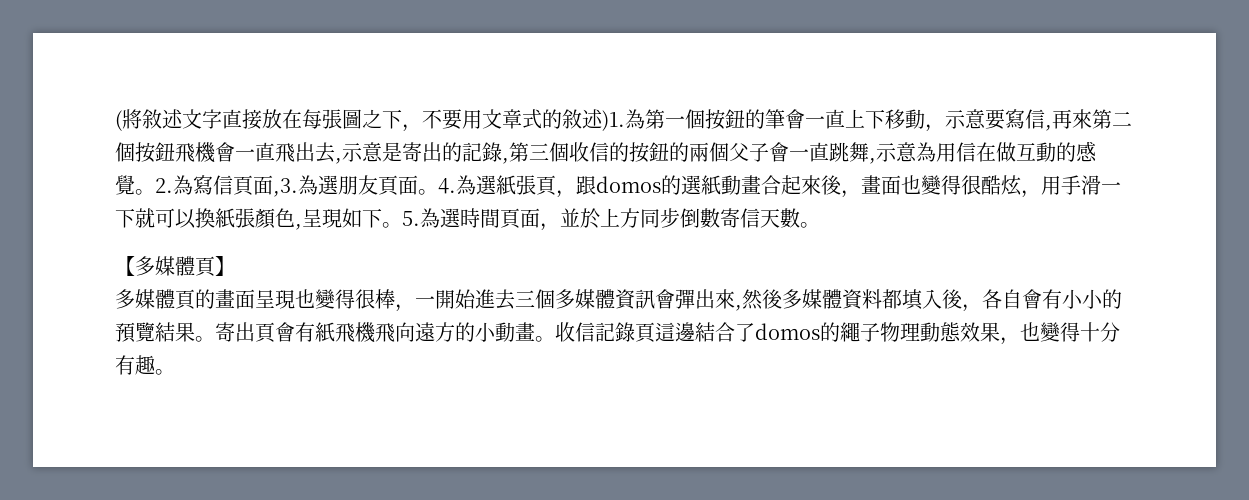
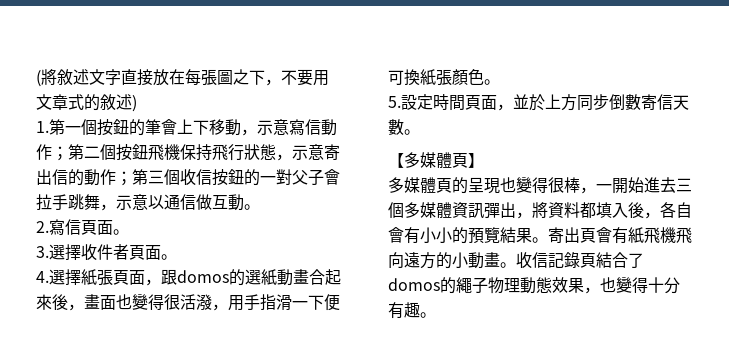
[602,109,645,131] )1.為 -> [132,95,137,112] [36,121,49,133] ) // 1.
[805,109,845,129] 一直 -> (177, 127) none
[985,109,1132,131] [115,141,1097,164] [115,175,193,195] 要寫信,再來第二個按鈕飛機會一直飛出去,示意是寄出的記錄,第三個收信的按鈕的兩個父子會一直跳舞,示意為用信在做互動的感覺。2.為 -> [289,119,337,136] [36,144,340,161] [36,169,340,186] [36,194,260,211] [36,221,49,233] 寫信動作；第二個按鈕飛機保持飛行狀態，示意寄出信的動作；第三個收信按鈕的一對父子會拉手跳舞，示意以通信做互動。 // 2.
[273,175,557,197] ,3.為選朋友頁面。4.為選紙張頁 -> [113,229,129,235] [36,244,177,261] [36,269,145,286] 。 // 3.選擇收件者頁面。 // 4.選擇紙張頁面
[981,175,1022,196] 酷炫 -> [180,294,212,310] 活潑
[1081,175,1121,195] [115,208,461,230] 滑一下就可以換紙張顏色,呈現如下。5.為選 -> [260,294,340,311] [388,69,500,86] [388,94,433,110] 指滑一下便可換紙張顏色。 // 5.設定
[215,289,255,309] 畫面 -> (468, 185) none
[655,289,842,311] 會彈出來,然後多媒體 -> [484,202,548,219] 彈出，將
[655,322,695,342] 這邊 -> (596, 260) none

